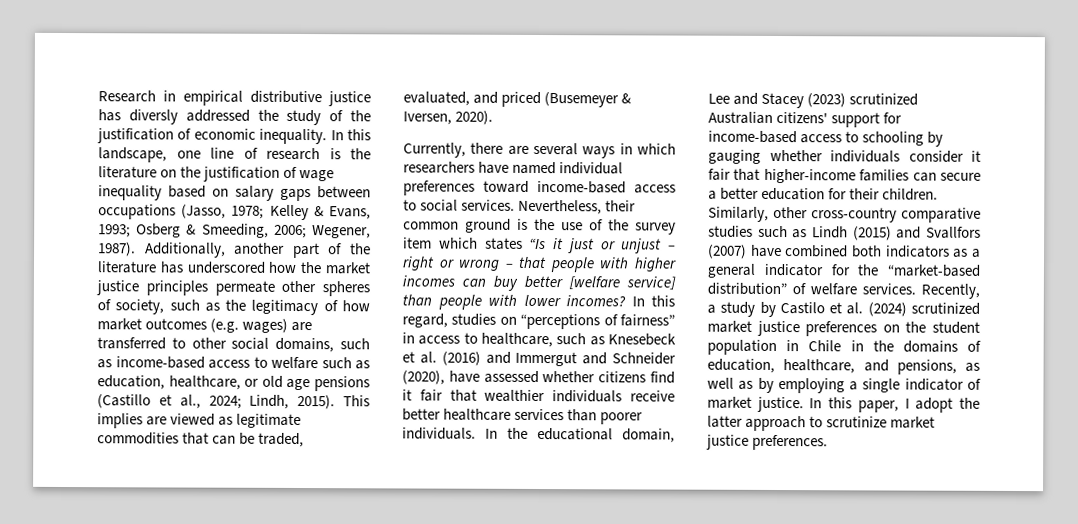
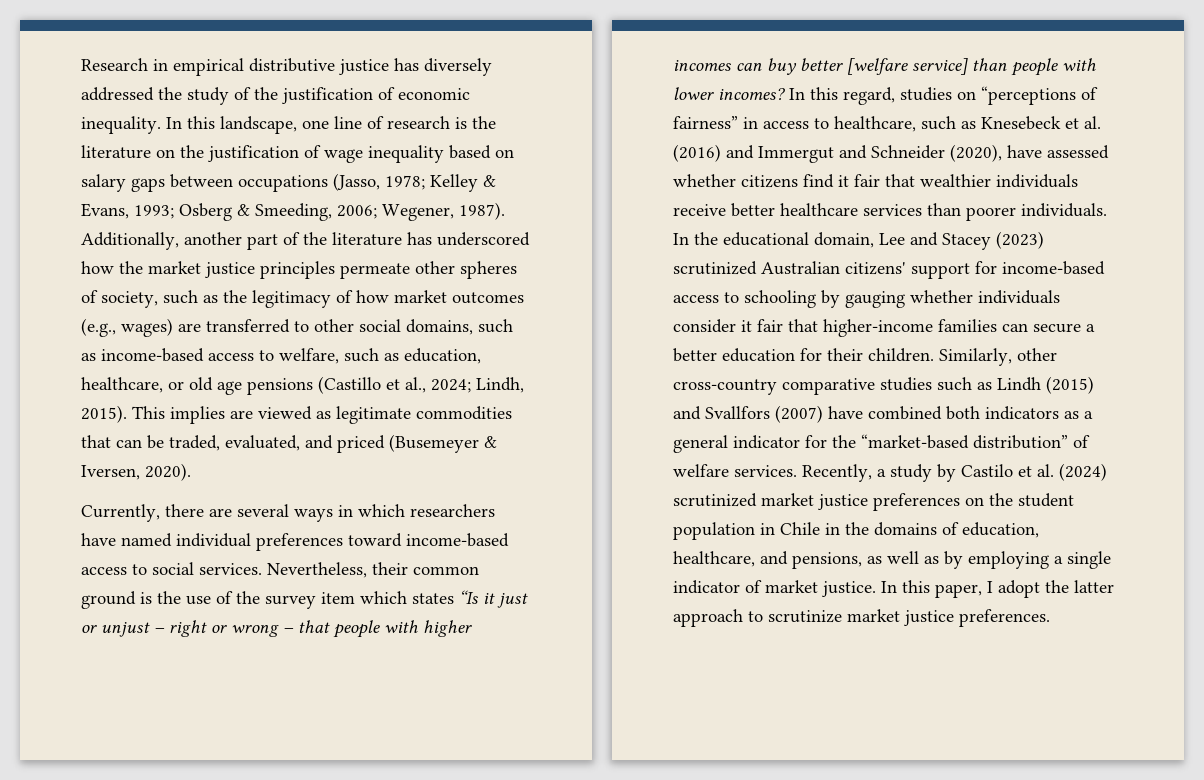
[128,109,178,125] diversly -> [424,58,492,76] diversely
[210,318,240,333] (e.g. -> [81,318,116,337] (e.g.,
[271,356,318,370] welfare -> [279,348,339,364] welfare,

